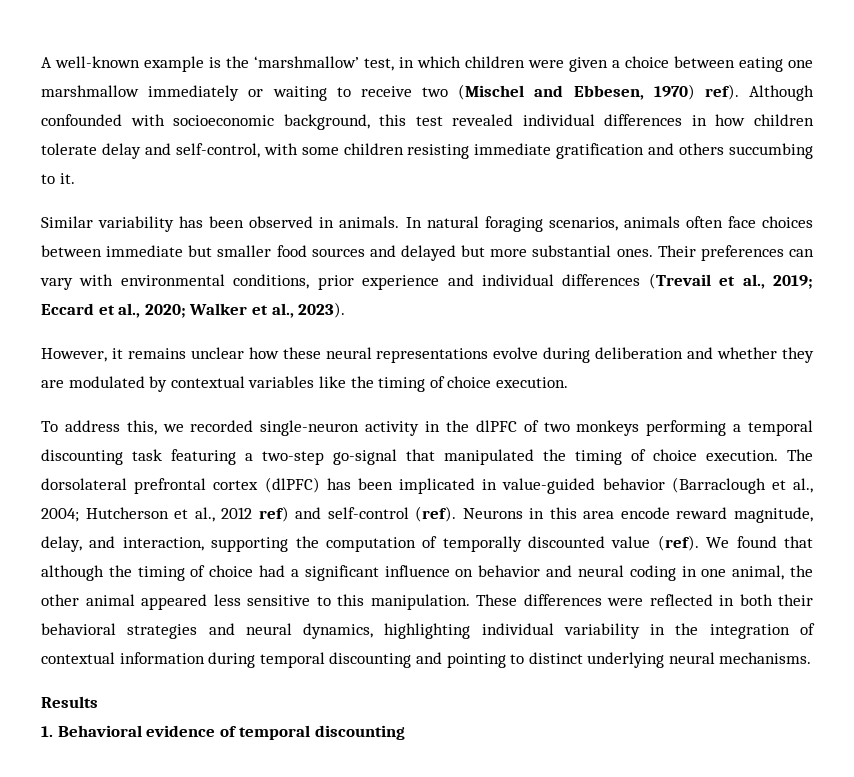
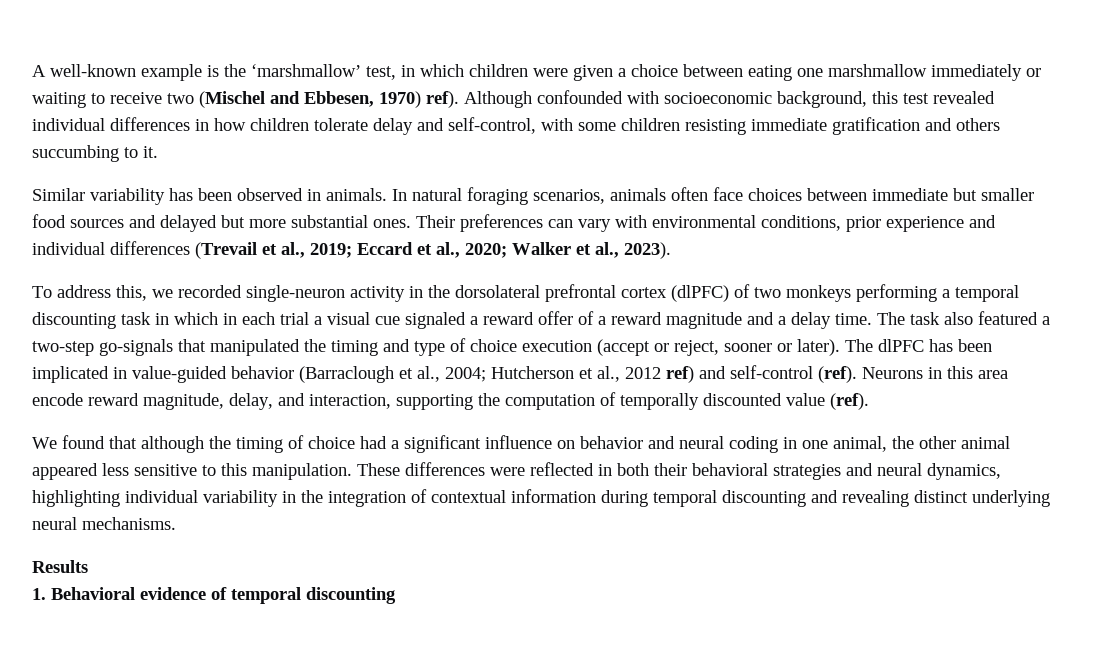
[41,347,814,363] [41,376,568,392] // However, it remains unclear how these neural representations evolve during deliberation and whether they are modulated by contextual variables like the timing of choice execution. -> (671, 250) none
[475,420,517,432] dlPFC -> [455,284,729,302] dorsolateral prefrontal cortex (dlPFC)
[171,449,236,465] featuring -> [155,311,1038,329] in which in each trial a visual cue signaled a reward offer of a reward magnitude and a delay time. The task also featured
[333,449,397,465] go-signal -> [99,339,173,356] go-signals
[631,449,813,461] [41,477,320,494] of choice execution. The dorsolateral prefrontal cortex (dlPFC) -> [383,338,924,356] and type of choice execution (accept or reject, sooner or later). The dlPFC
(699, 543) none -> (869, 401) //
[446,653,525,668] pointing to -> [842,490,909,507] revealing

